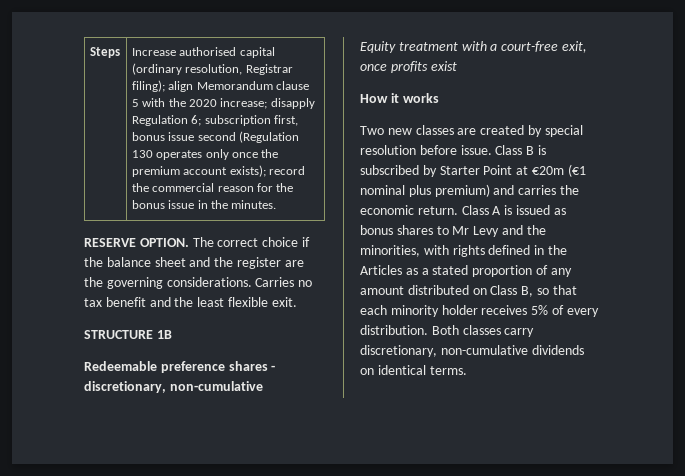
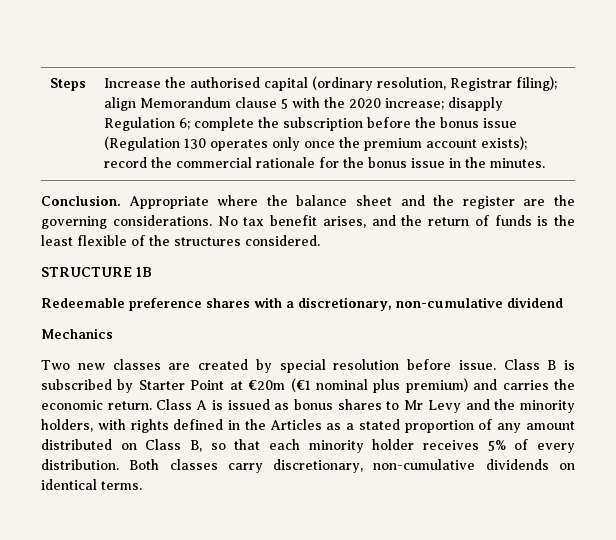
(176, 52) none -> [164,77,186,88] the
[204,115,298,126] [131,132,236,141] subscription first, bonus issue second -> [193,117,517,131] complete the subscription before the bonus issue
[217,186,254,192] reason -> [255,157,315,168] rationale
[84,237,310,247] RESERVE OPTION. The correct choice if -> [41,195,259,209] Conclusion. Appropriate where
[255,277,313,287] Carries no -> [217,216,238,226] No
[149,297,297,307] and the least flexible exit. -> [322,215,575,228] [41,235,320,246] arises, and the return of funds is the least flexible of the structures considered.
[271,365,276,371] [84,381,263,393] [360,41,587,53] [360,61,457,73] [360,93,439,103] - discretionary, non-cumulative // Equity treatment with a court-free exit, once profits exist // How it works -> [254,297,563,311] [41,328,113,339] with a discretionary, non-cumulative dividend // Mechanics
[360,245,420,257] minorities, -> [520,400,575,413] [41,419,93,432] minority holders,

